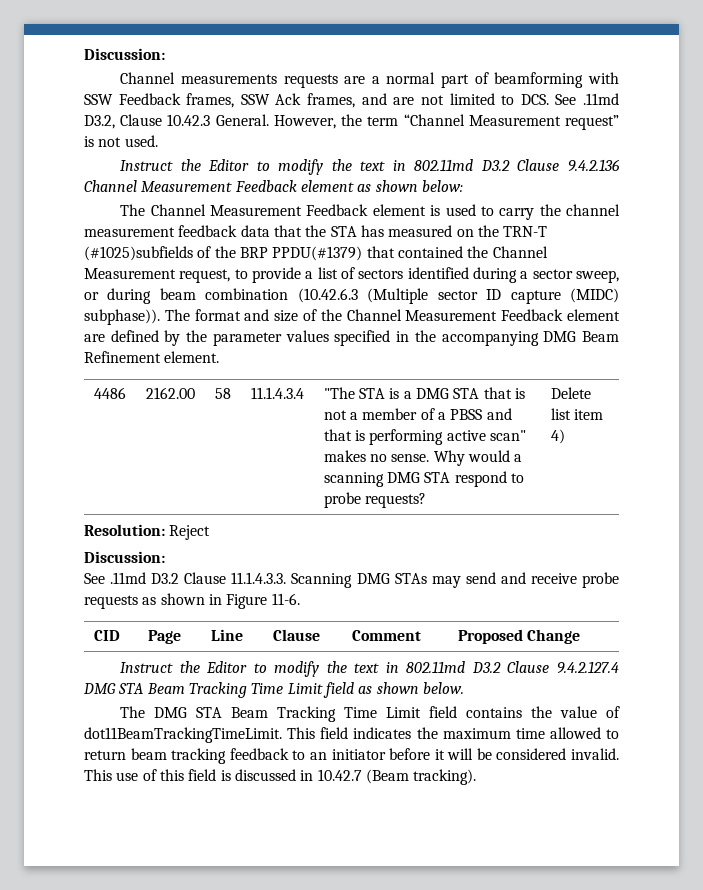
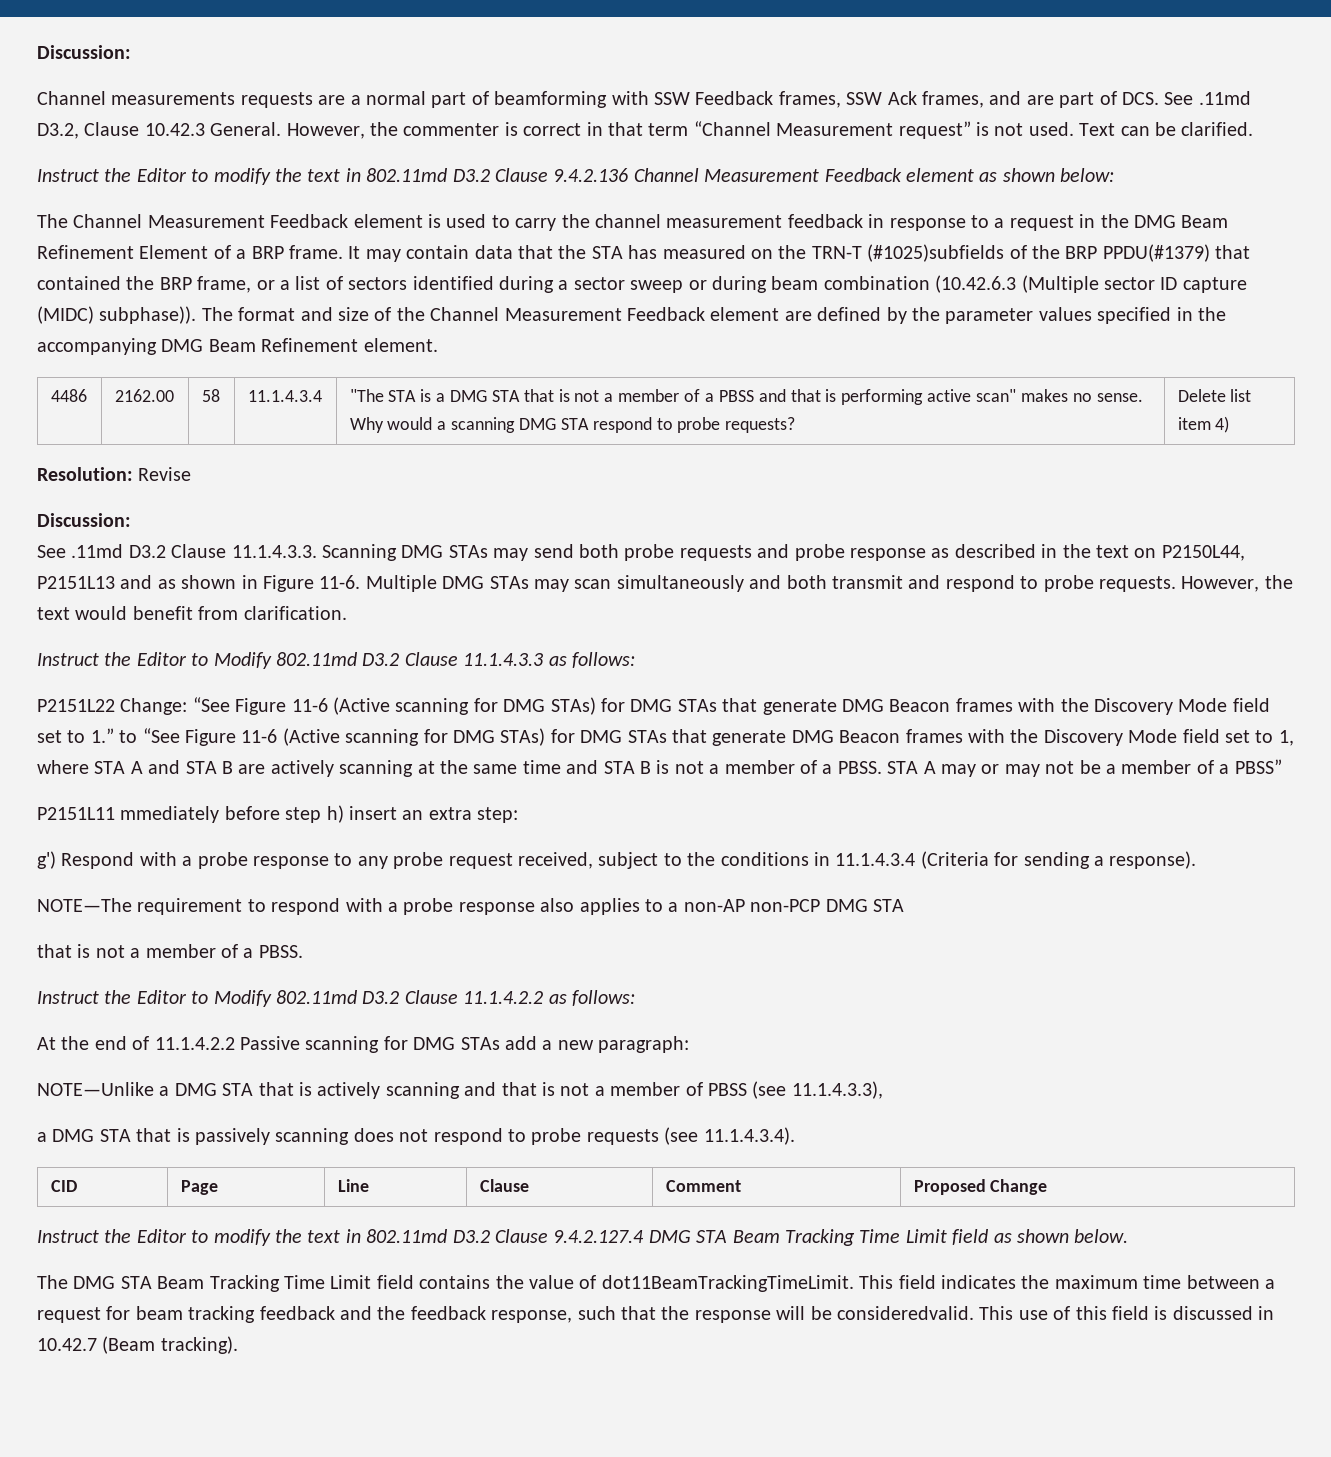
[420,93,515,105] not limited to -> [1059,91,1117,108] part of
(363, 120) none -> [403,122,643,136] commenter is correct in that
(158, 141) none -> [1079,122,1254,136] Text can be clarified.
(238, 231) none -> [868,214,1229,231] [37,245,470,262] in response to a request in the DMG Beam Refinement Element of a BRP frame. It may contain
[492,246,548,258] [84,267,301,283] Channel Measurement request, to provide -> [159,276,275,293] BRP frame, or
[575,270,619,283] sweep, -> [630,280,684,293] sweep
[169,525,211,540] Reject -> [138,467,192,481] Revise
[500,572,619,588] [84,595,138,609] and receive probe requests -> [578,544,1245,561] [37,575,153,589] both probe requests and probe response as described in the text on P2150L44, P2151L13 and
(300, 599) none -> [365,575,1293,592] [37,606,347,620] [37,652,635,669] [37,697,1270,715] [37,728,1294,746] [37,759,1282,777] [37,805,519,823] [37,851,1197,869] [37,898,904,915] [37,944,303,958] [37,990,635,1007] [37,1036,690,1053] [37,1081,883,1099] [37,1127,795,1145] Multiple DMG STAs may scan simultaneously and both transmit and respond to probe requests. However, the text would benefit from clarification. // Instruct the Editor to Modify 802.11md D3.2 Clause 11.1.4.3.3 as follows: // P2151L22 Change: “See Figure 11-6 (Active scanning for DMG STAs) for DMG STAs that generate DMG Beacon frames with the Discovery Mode field set to 1.” to “See Figure 11-6 (Active scanning for DMG STAs) for DMG STAs that generate DMG Beacon frames with the Discovery Mode field set to 1, where STA A and STA B are actively scanning at the same time and STA B is not a member of a PBSS. STA A may or may not be a member of a PBSS” // P2151L11 mmediately before step h) insert an extra step: // g') Respond with a probe response to any probe request received, subject to the conditions in 11.1.4.3.4 (Criteria for sending a response). // NOTE—The requirement to respond with a probe response also applies to a non-AP non-PCP DMG STA // that is not a member of a PBSS. // Instruct the Editor to Modify 802.11md D3.2 Clause 11.1.4.2.2 as follows: // At the end of 11.1.4.2.2 Passive scanning for DMG STAs add a new paragraph: // NOTE—Unlike a DMG STA that is actively scanning and that is not a member of PBSS (see 11.1.4.3.3), // a DMG STA that is passively scanning does not respond to probe requests (see 11.1.4.3.4).
[549,727,619,739] [84,748,619,764] allowed to return beam tracking feedback to an initiator before it will be considered invalid. -> [1186,1275,1275,1289] [37,1306,974,1323] between a request for beam tracking feedback and the feedback response, such that the response will be consideredvalid.

